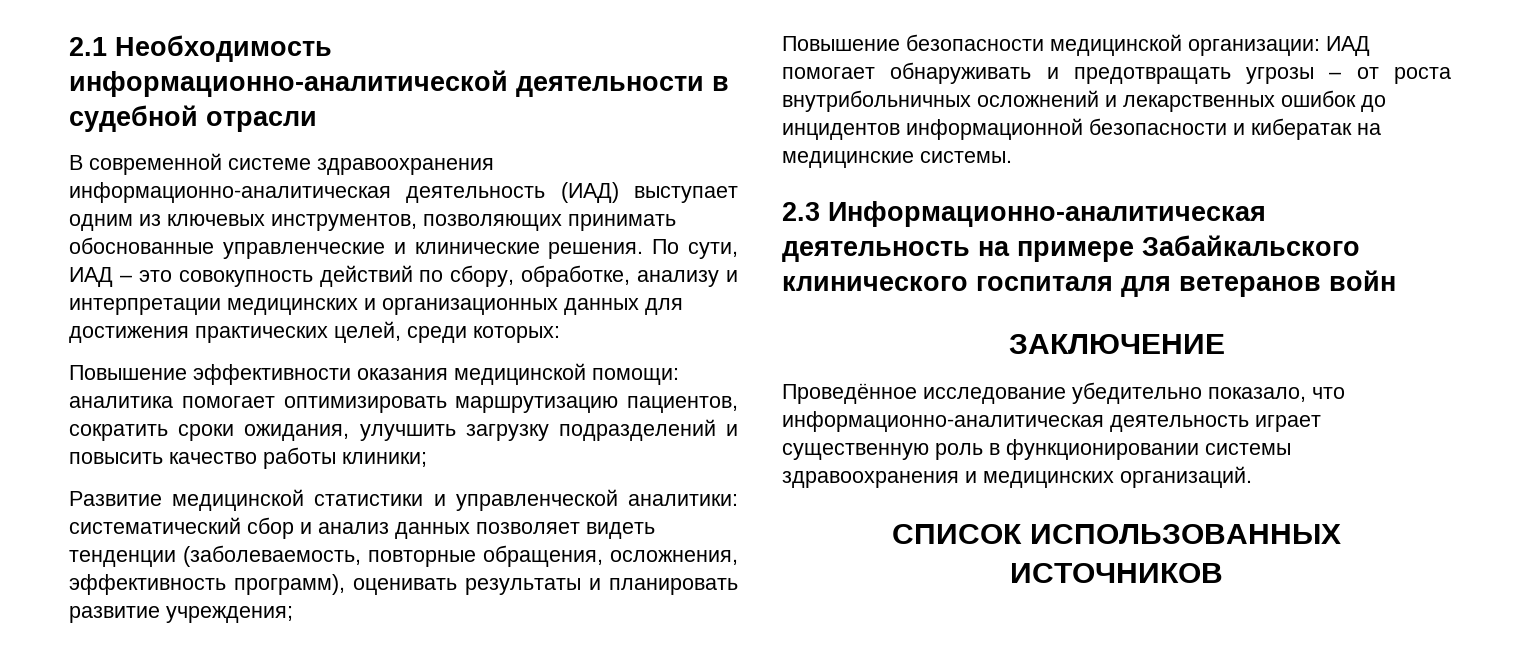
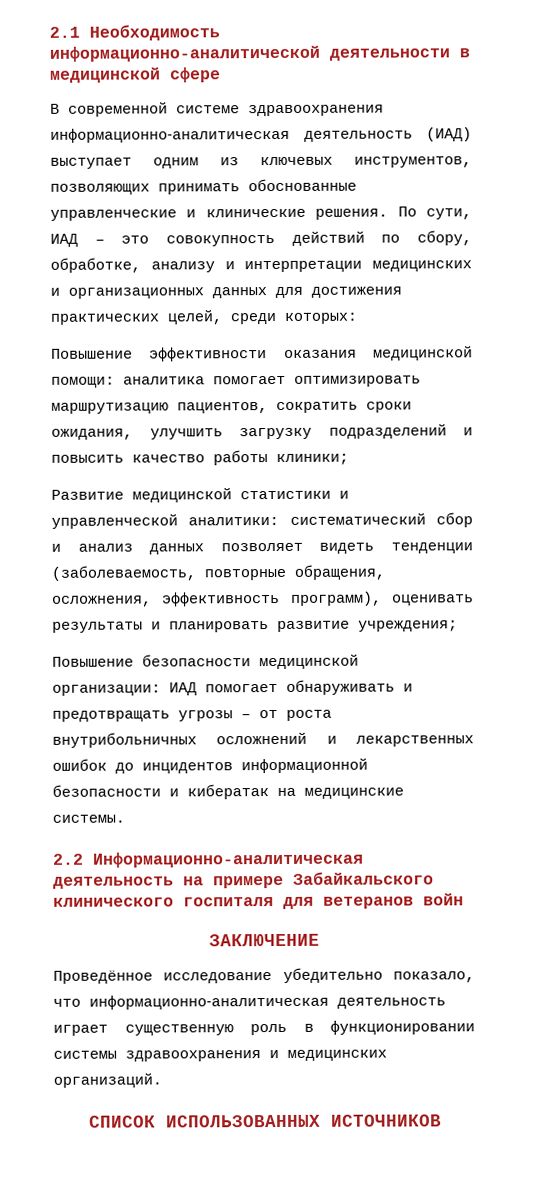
[69,105,317,132] судебной отрасли -> [49,67,221,83] медицинской сфере
[782,202,820,221] 2.3 -> [53,853,84,865] 2.2

